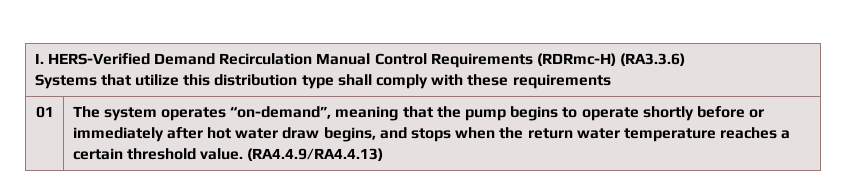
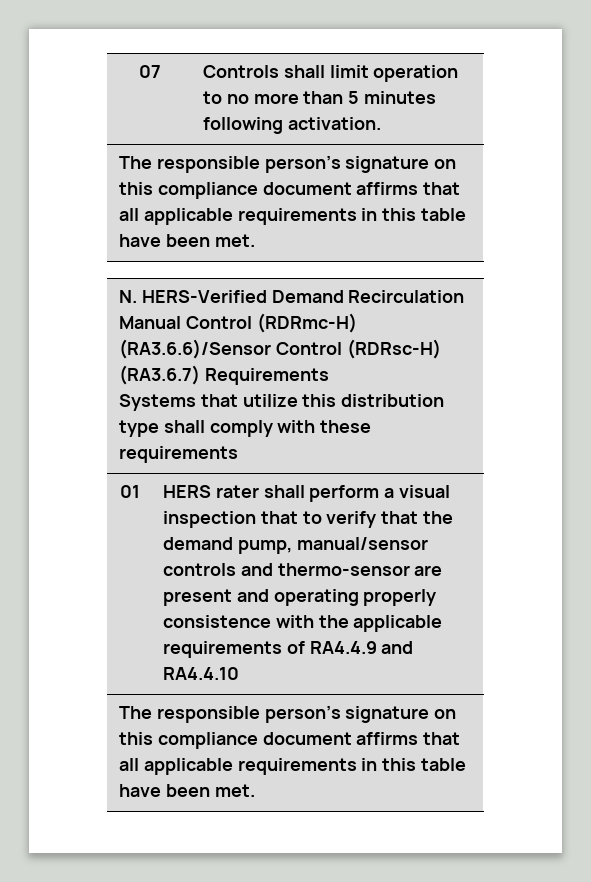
[34,53,44,64] I. -> [138,65,161,78] [202,65,459,82] [202,91,437,104] [202,117,381,134] [118,155,457,173] [118,182,461,199] [118,208,467,225] [118,234,255,247] [118,290,137,303] 07 | Controls shall limit operation to no more than 5 minutes following activation. // The responsible person’s signature on this compliance document affirms that all applicable requirements in this table have been met. // N.
(427, 59) none -> [256,313,357,333] [118,339,441,359] [118,365,200,385] (RDRmc-H) (RA3.6.6)/Sensor Control (RDRsc-H) (RA3.6.7)
[537,53,686,66] (RDRmc-H) (RA3.3.6) -> (329, 376) none
[72,106,765,121] [72,127,791,142] [72,148,384,161] The system operates “on-demand”, meaning that the pump begins to operate shortly before or immediately after hot water draw begins, and stops when the return water temperature reaches a certain threshold value. (RA4.4.9/RA4.4.13) -> [162,485,451,502] [162,511,454,528] [162,537,428,554] [162,563,443,576] [162,589,437,606] [162,615,443,632] [162,641,414,658] [162,667,239,680] [118,705,457,723] [118,732,461,749] [118,758,467,775] [118,784,255,797] HERS rater shall perform a visual inspection that to verify that the demand pump, manual/sensor controls and thermo-sensor are present and operating properly consistence with the applicable requirements of RA4.4.9 and RA4.4.10 // The responsible person’s signature on this compliance document affirms that all applicable requirements in this table have been met.

